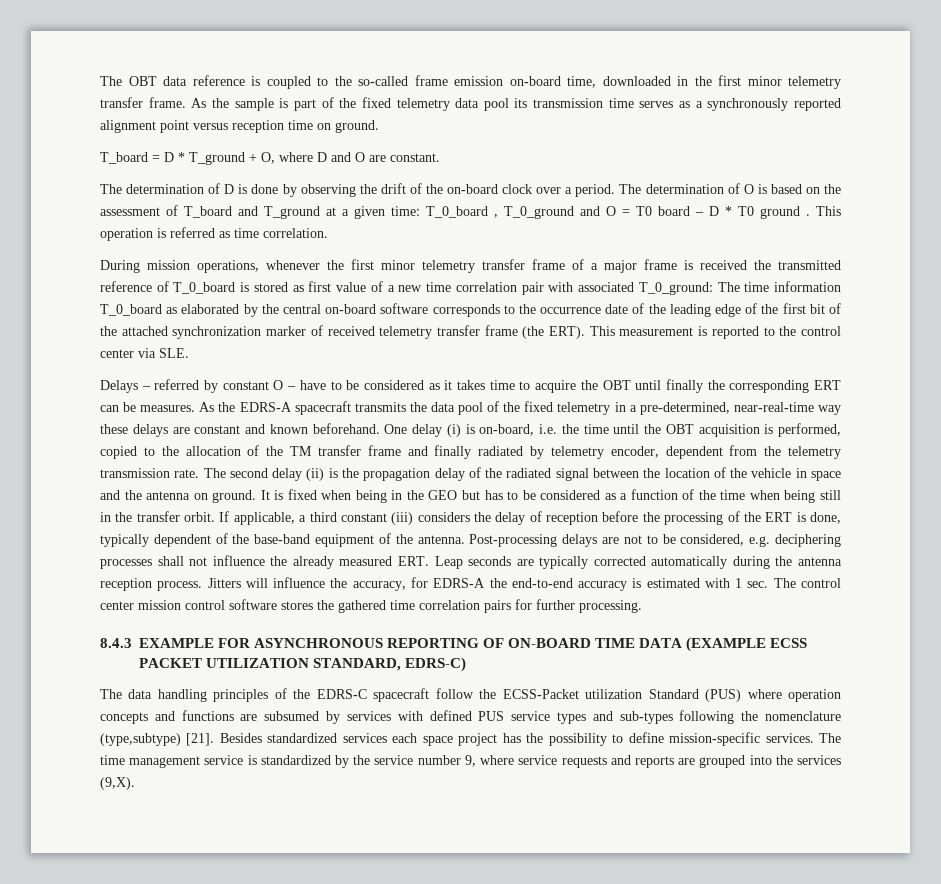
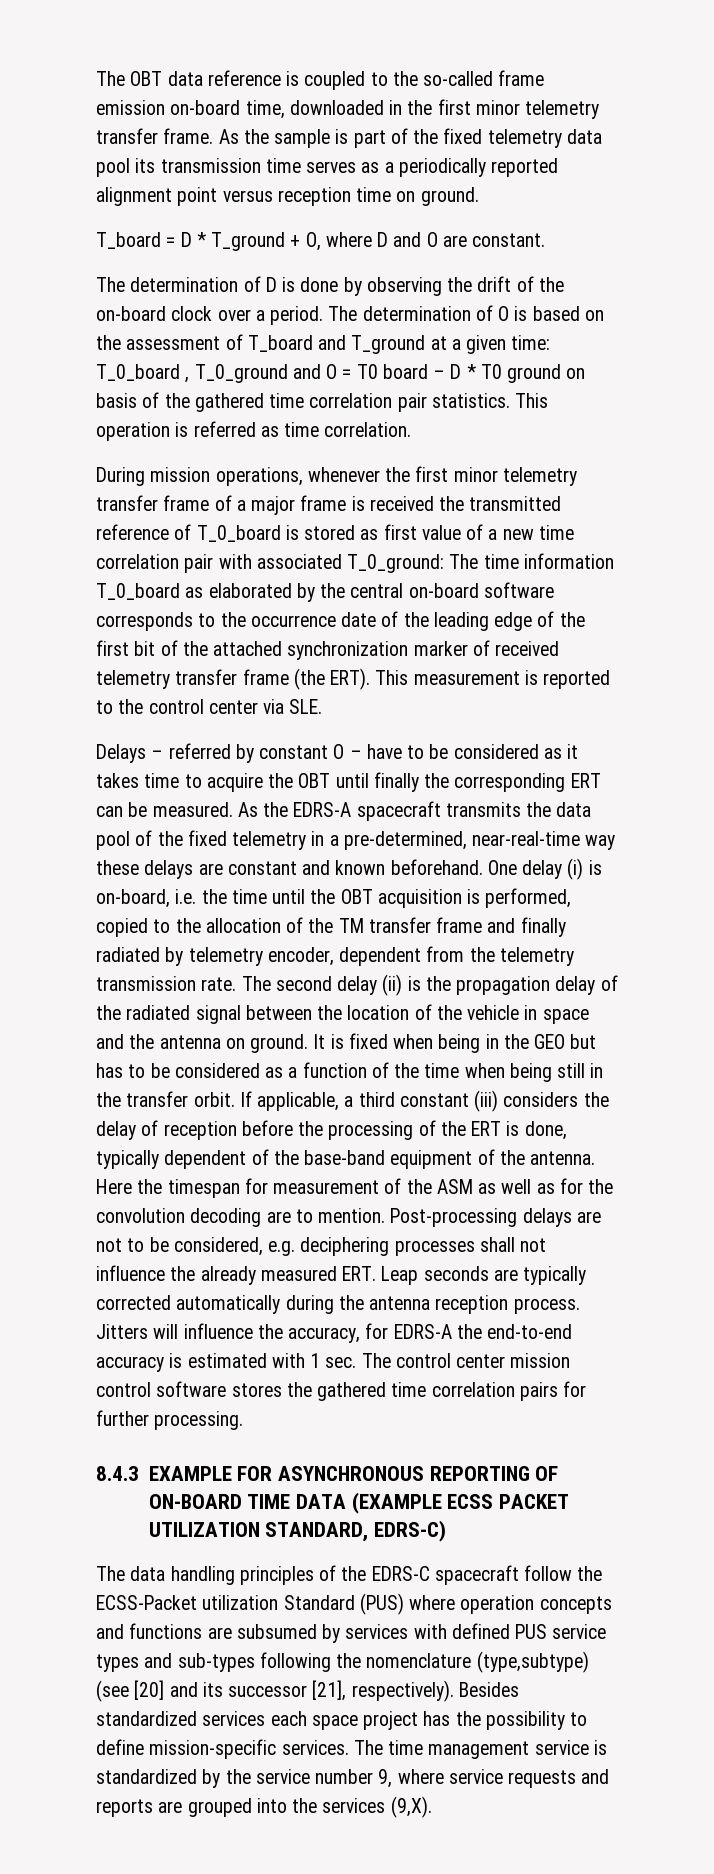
[707,98,789,111] synchronously -> [398,158,486,177] periodically
[806,214,810,216] . -> [566,368,586,379] [96,392,510,412] on basis of the gathered time correlation pair statistics.
[140,405,196,412] measures. -> [152,802,233,817] measured.
(465, 539) none -> [96,1178,614,1198] [96,1208,386,1227] Here the timespan for measurement of the ASM as well as for the convolution decoding are to mention.
[186,733,215,746] [21]. -> [96,1680,454,1702] (see [20] and its successor [21], respectively).

